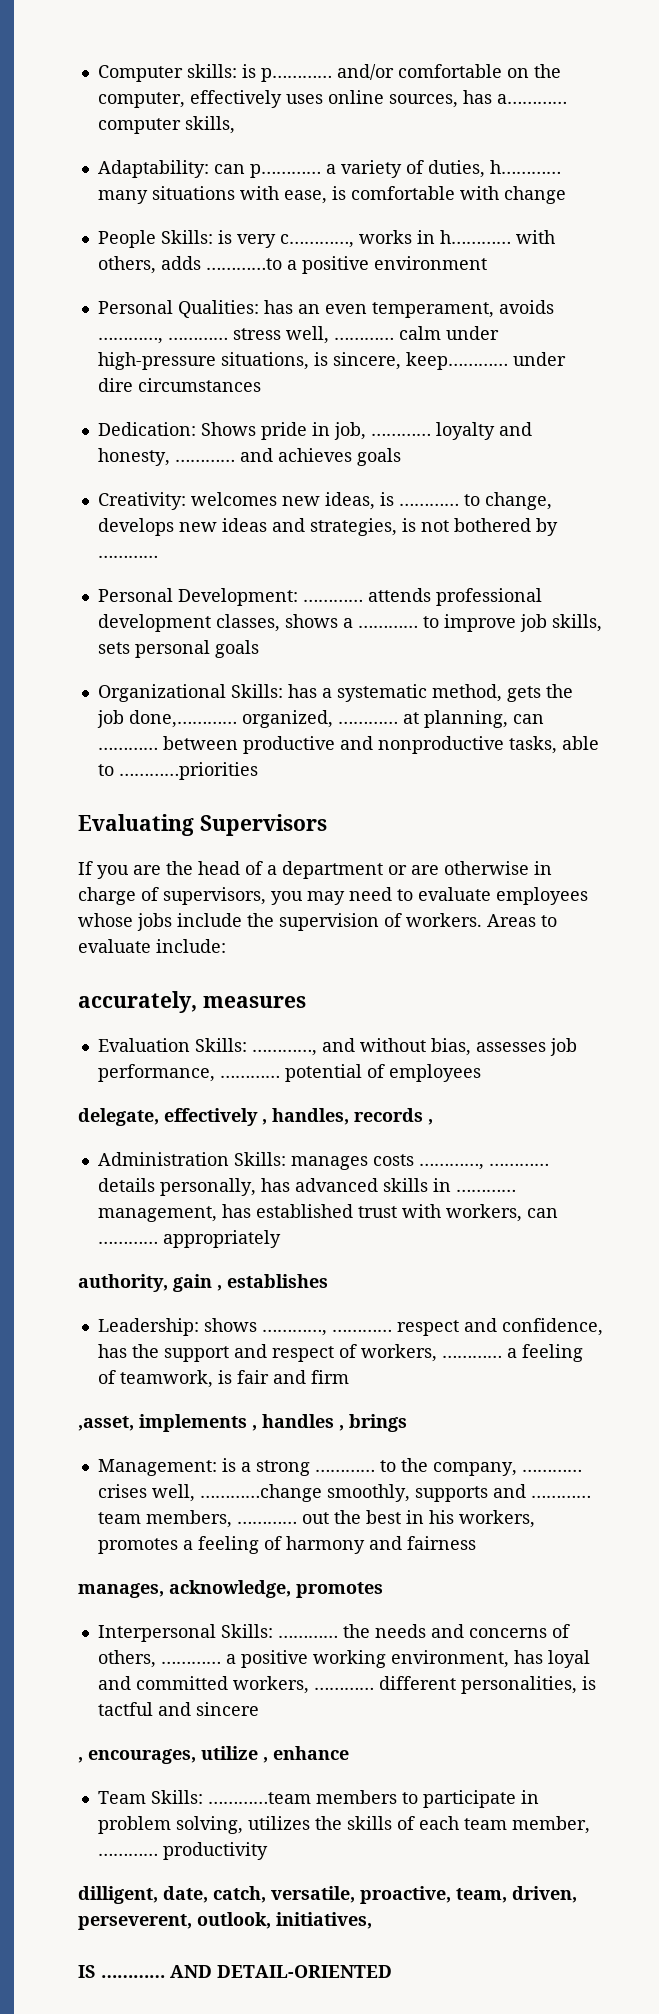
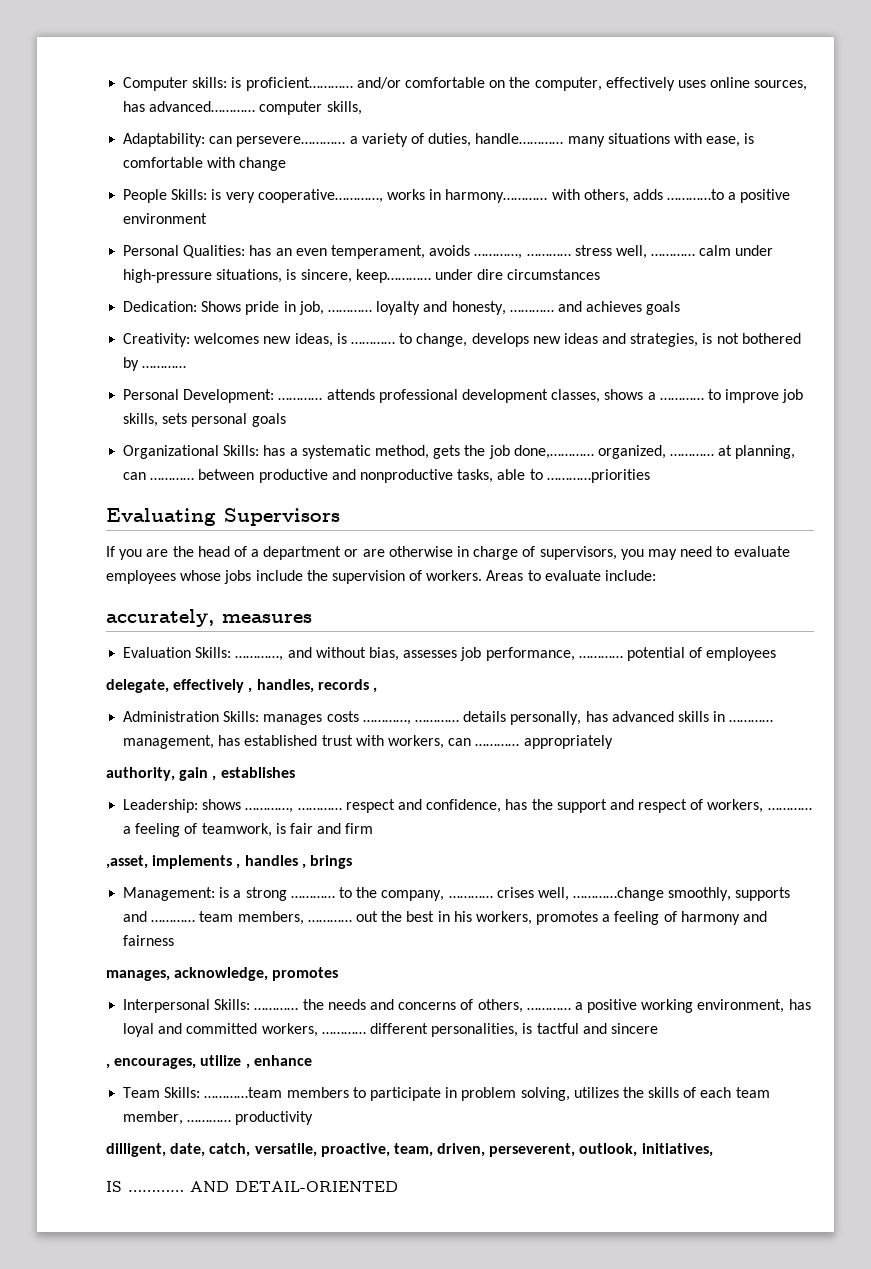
[260,68,332,82] p………… -> [245,77,353,91] proficient…………
[496,94,567,104] a………… -> [149,101,256,112] advanced…………
[249,164,321,178] p………… -> [236,136,346,147] persevere…………
[489,160,561,174] h………… -> [475,133,564,144] handle…………
[279,234,354,248] c…………, -> [257,189,383,203] cooperative…………,
[439,230,511,244] h………… -> [445,189,548,203] harmony…………

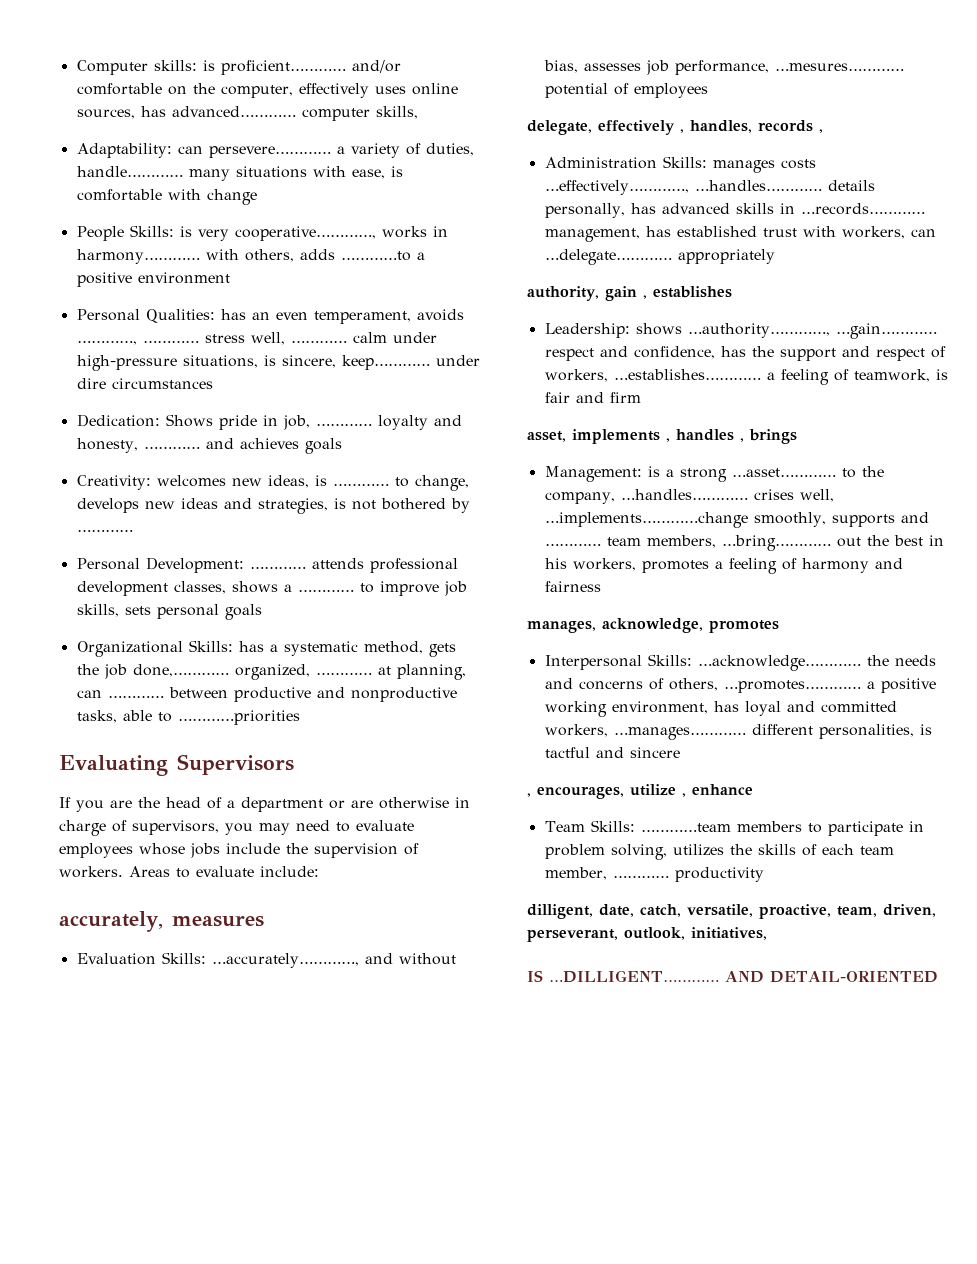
[235,656,284,661] …………, -> [211,953,359,968] …accurately…………,
[578,656,623,658] ………… -> [774,63,904,71] …mesures…………
[362,720,459,725] …………, ………… -> [544,180,822,195] …effectively…………, …handles…………
[729,720,774,722] ………… -> [800,203,925,215] …records…………
[475,744,520,746] ………… -> [544,249,672,265] …delegate…………
[245,808,342,813] …………, ………… -> [687,323,937,339] …authority…………, …gain…………
[767,808,812,810] ………… -> [613,369,761,380] …establishes…………
[106,855,148,869] ,asset, -> [527,431,566,442] asset,
[290,896,335,898] ………… -> [731,468,836,477] …asset…………
[448,896,493,898] ………… -> [620,489,748,500] …handles…………
[573,887,665,901] …………change -> [544,512,748,528] …implements…………change
[307,920,352,922] ………… -> [721,535,831,551] …bring…………
[254,1008,299,1010] ………… -> [697,655,861,671] …acknowledge…………
[526,1008,571,1010] ………… -> [723,680,861,693] …promotes…………
[321,1032,366,1034] ………… -> [613,727,746,740] …manages…………
[489,1143,576,1157] perseverent, -> [527,929,618,942] perseverant,
[128,1190,184,1192] ………… -> [549,970,719,983] …DILLIGENT…………

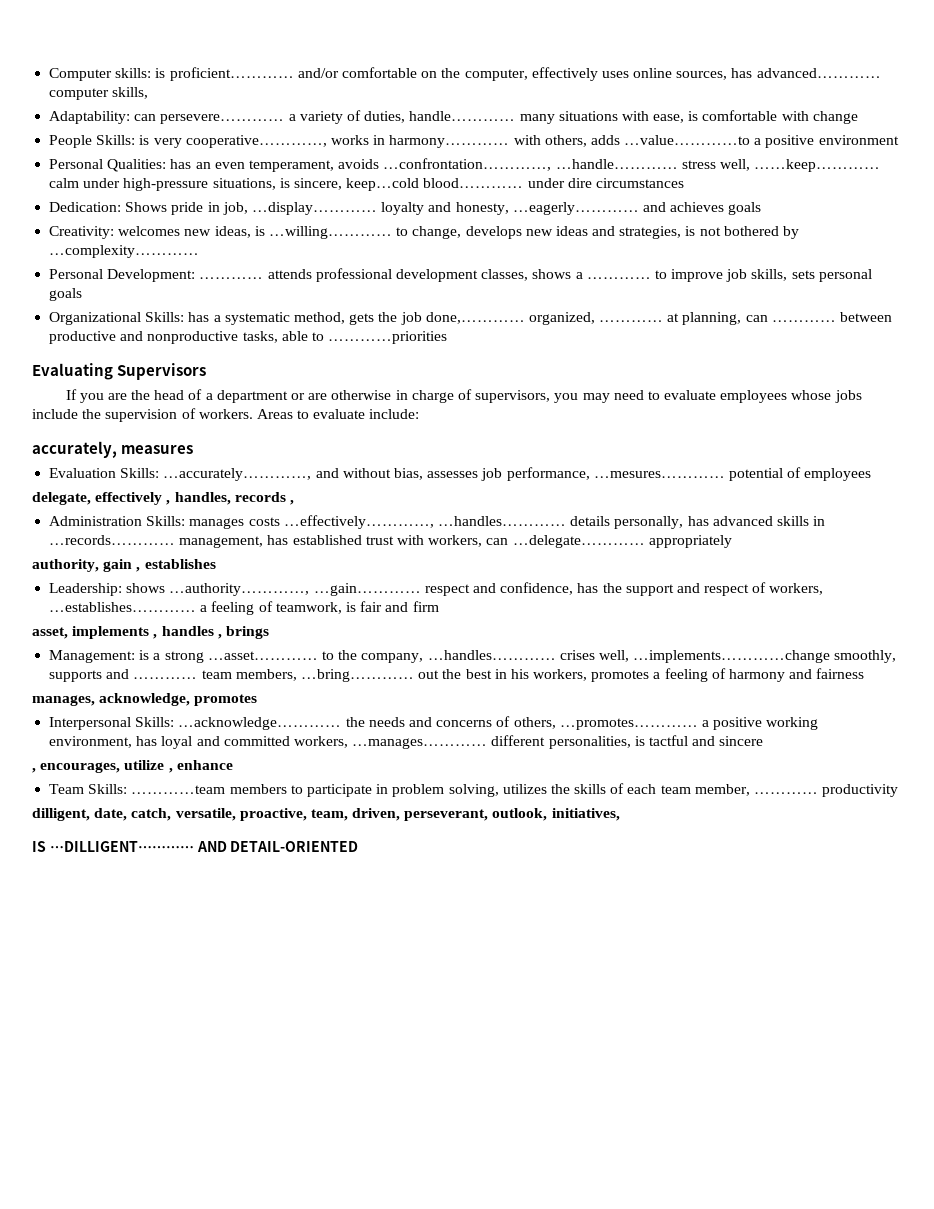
[340,251,411,261] …………to -> [624,135,751,145] …value…………to
[76,340,199,345] …………, ………… -> [383,158,678,171] …confrontation…………, …handle…………
[290,340,347,343] ………… -> [754,159,881,172] ……keep…………
[341,355,430,370] keep………… -> [346,178,524,191] keep…cold blood…………
[315,423,372,426] ………… -> [251,202,377,215] …display…………
[143,446,200,449] ………… -> [512,202,639,215] …eagerly…………
[332,483,389,486] ………… -> [268,226,392,239] …willing…………
[76,529,133,532] ………… -> [49,245,200,258] …complexity…………

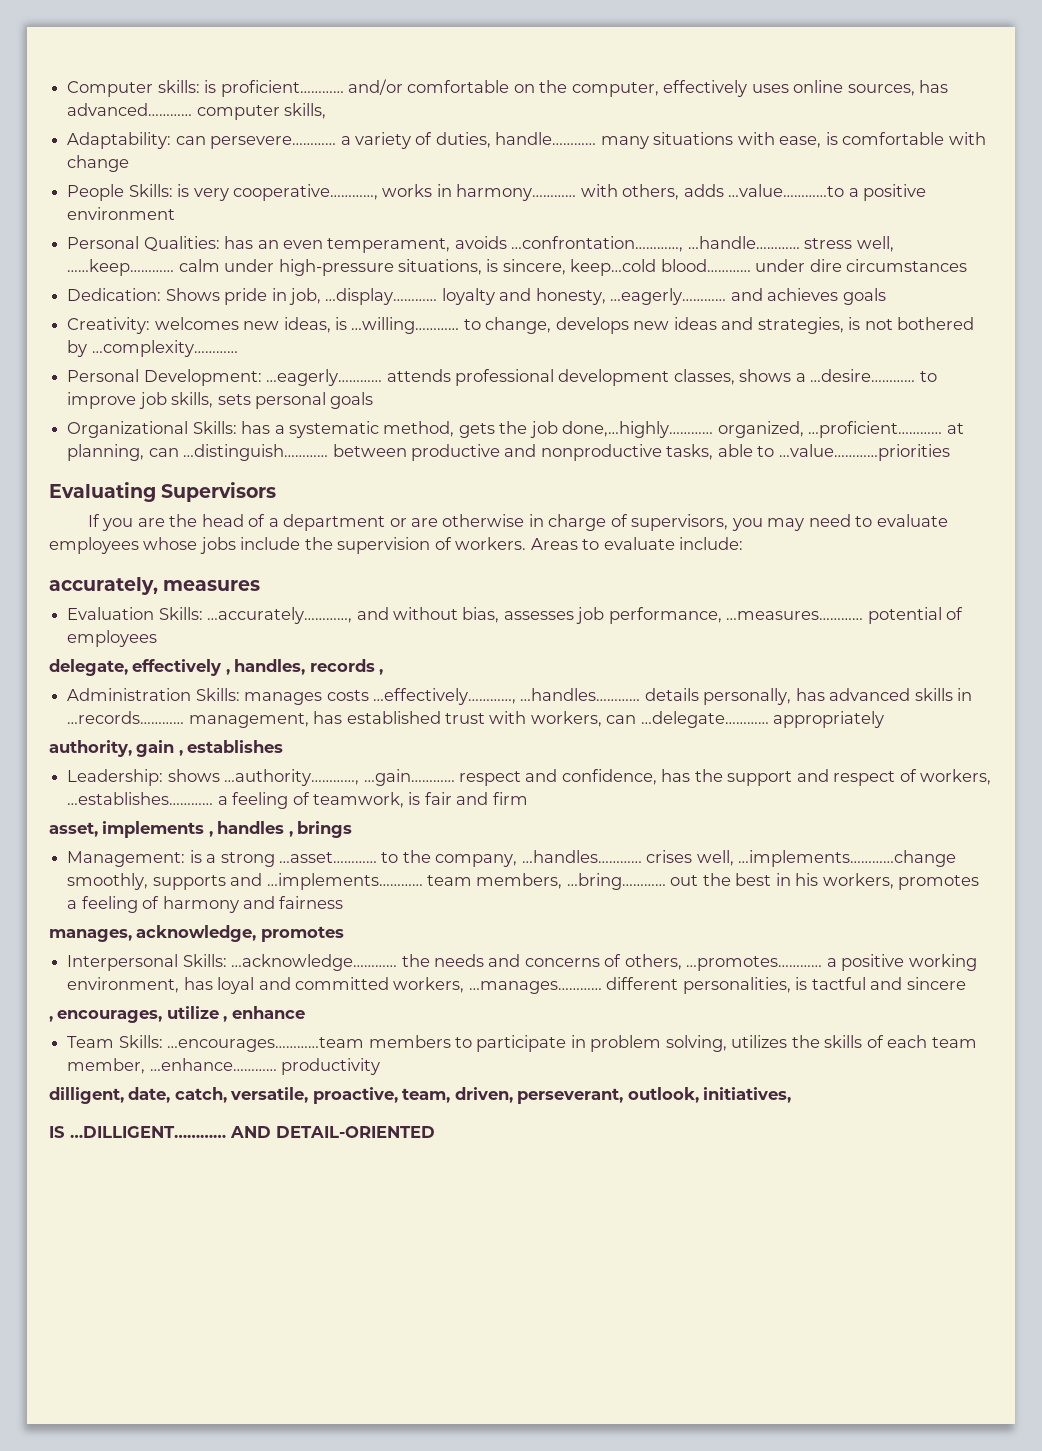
[199,277,264,279] ………… -> [266,369,383,386] …eagerly…………
[586,277,651,279] ………… -> [810,369,916,382] …desire…………
[425,312,664,325] done,………… organized, ………… -> [562,421,943,438] done,…highly………… organized, …proficient…………
[771,320,836,322] ………… -> [183,444,329,461] …distinguish…………
[328,331,448,344] …………priorities -> [778,444,950,461] …value…………priorities
[593,471,725,478] …mesures………… -> [726,611,864,620] …measures…………
[133,677,198,679] ………… -> [266,873,423,890] …implements…………
[131,785,226,794] …………team -> [167,1037,365,1052] …encourages…………team
[754,792,819,794] ………… -> [149,1058,277,1071] …enhance…………

